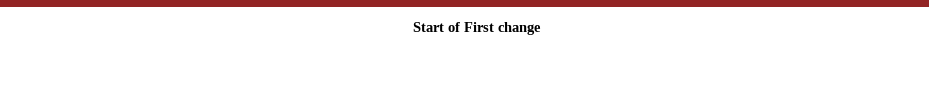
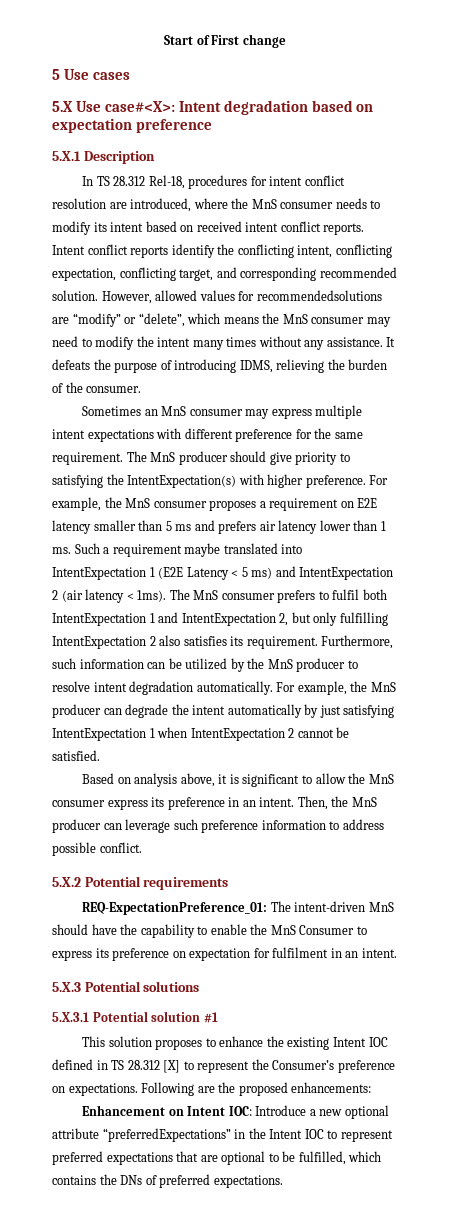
(541, 28) none -> [52,69,131,80] [52,100,374,115] [52,118,212,133] [52,151,155,164] [82,175,346,189] [52,198,381,212] [52,221,365,235] [52,244,392,258] [52,267,397,281] [52,290,382,304] [52,313,391,327] [52,336,396,350] [52,359,388,373] [52,382,142,393] [82,405,363,419] [52,428,363,442] [52,451,350,465] [52,474,389,488] [52,497,378,511] [52,520,386,534] [52,543,303,557] [52,566,394,580] [52,589,387,603] [52,612,388,626] [52,635,394,649] [52,658,358,672] [52,681,396,695] [52,704,395,718] [52,727,350,741] [52,750,100,761] [82,773,394,787] [52,796,377,810] [52,819,384,833] [52,842,142,856] [52,876,229,890] [82,901,394,915] [52,924,367,938] [52,947,397,961] [52,981,200,992] [52,1011,218,1023] [82,1036,388,1050] [52,1059,395,1073] [52,1082,372,1096] [82,1105,390,1119] [52,1128,393,1142] [52,1151,382,1165] [52,1174,283,1188] // 5 Use cases // 5.X Use case#<X>: Intent degradation based on expectation preference // 5.X.1 Description // In TS 28.312 Rel-18, procedures for intent conflict resolution are introduced, where the MnS consumer needs to modify its intent based on received intent conflict reports. Intent conflict reports identify the conflicting intent, conflicting expectation, conflicting target, and corresponding recommended solution. However, allowed values for recommendedsolutions are “modify” or “delete”, which means the MnS consumer may need to modify the intent many times without any assistance. It defeats the purpose of introducing IDMS, relieving the burden of the consumer. // Sometimes an MnS consumer may express multiple intent expectations with different preference for the same requirement. The MnS producer should give priority to satisfying the IntentExpectation(s) with higher preference. For example, the MnS consumer proposes a requirement on E2E latency smaller than 5 ms and prefers air latency lower than 1 ms. Such a requirement maybe translated into IntentExpectation 1 (E2E Latency < 5 ms) and IntentExpectation 2 (air latency < 1ms). The MnS consumer prefers to fulfil both IntentExpectation 1 and IntentExpectation 2, but only fulfilling IntentExpectation 2 also satisfies its requirement. Furthermore, such information can be utilized by the MnS producer to resolve intent degradation automatically. For example, the MnS producer can degrade the intent automatically by just satisfying IntentExpectation 1 when IntentExpectation 2 cannot be satisfied. // Based on analysis above, it is significant to allow the MnS consumer express its preference in an intent. Then, the MnS producer can leverage such preference information to address possible conflict. // 5.X.2 Potential requirements // REQ-ExpectationPreference_01: The intent-driven MnS should have the capability to enable the MnS Consumer to express its preference on expectation for fulfilment in an intent. // 5.X.3 Potential solutions // 5.X.3.1 Potential solution #1 // This solution proposes to enhance the existing Intent IOC defined in TS 28.312 [X] to represent the Consumer’s preference on expectations. Following are the proposed enhancements: // Enhancement on Intent IOC: Introduce a new optional attribute “preferredExpectations” in the Intent IOC to represent preferred expectations that are optional to be fulfilled, which contains the DNs of preferred expectations.

